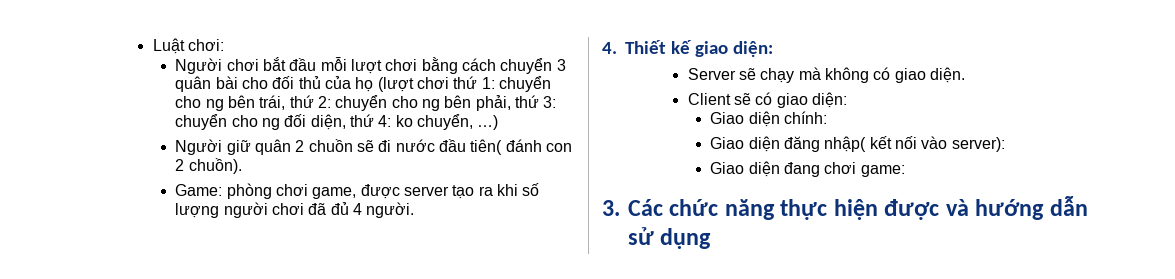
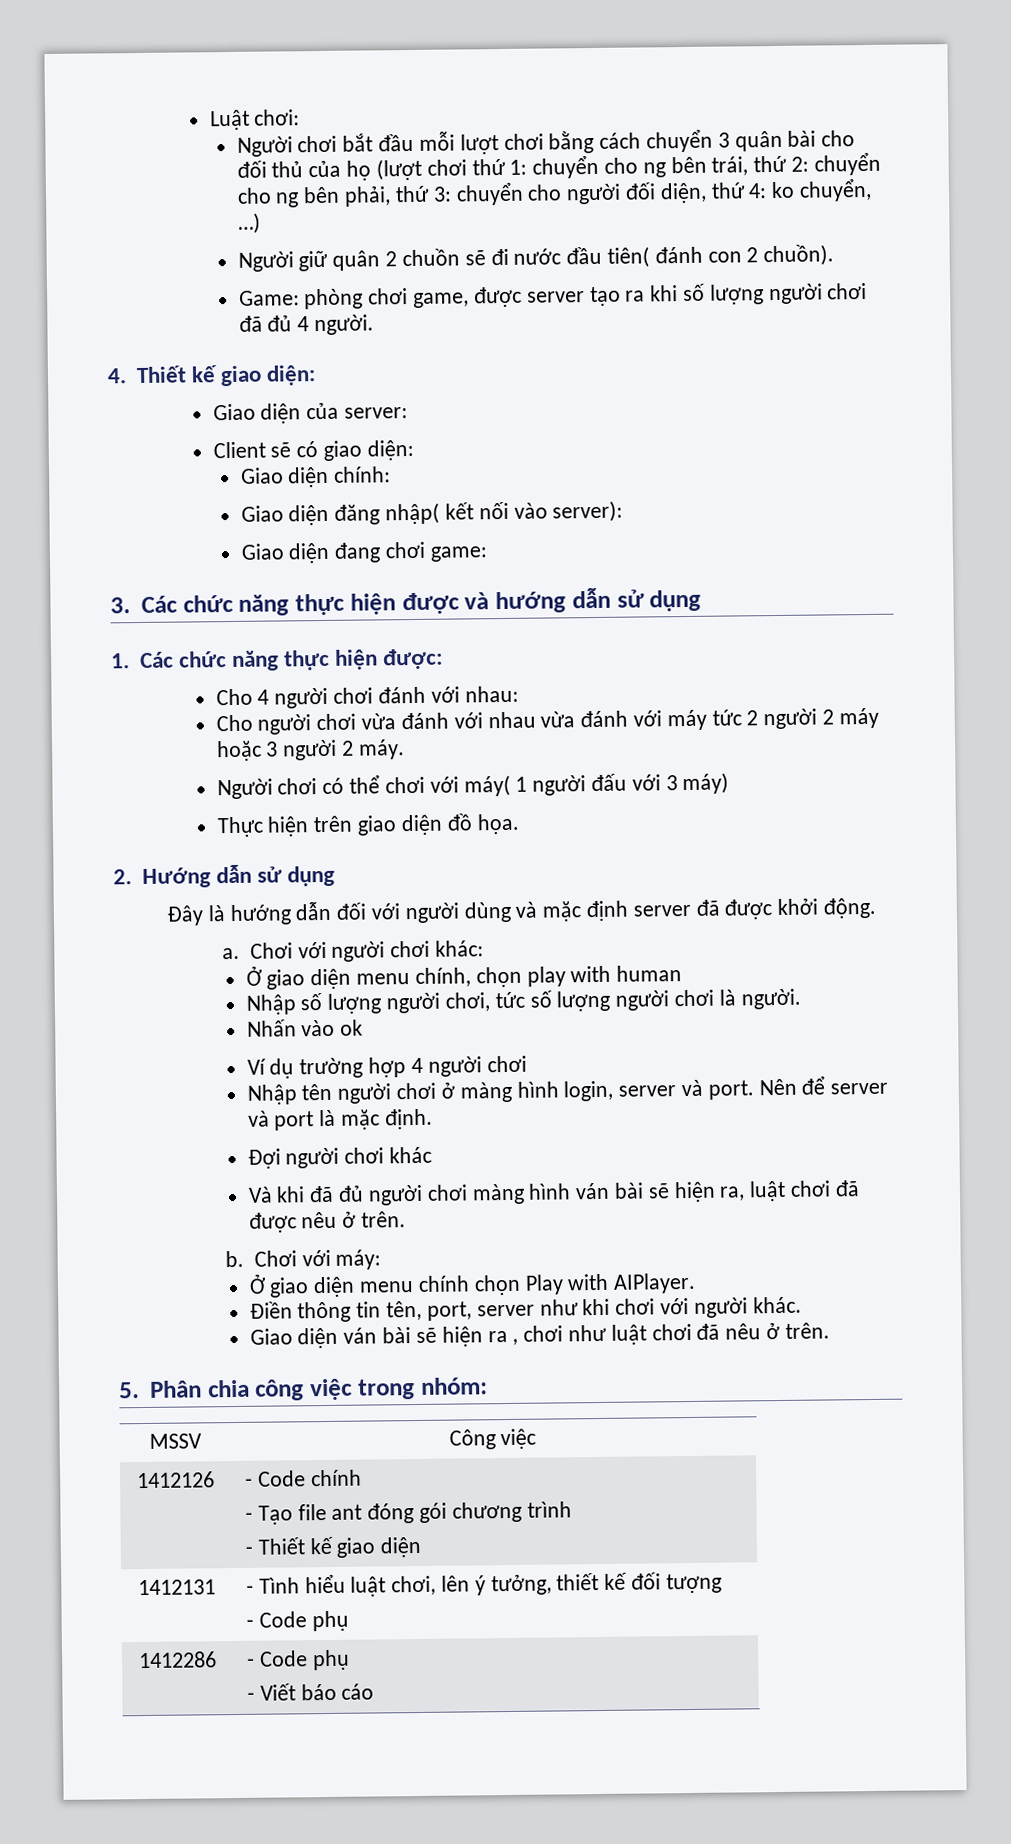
[261,118,280,130] ng -> [566,183,622,205] người
[687,67,965,83] Server sẽ chạy mà không có giao diện. -> [212,402,409,424] Giao diện của server:
(712, 238) none -> [111,648,444,672] [215,685,519,709] [215,707,879,735] [215,739,405,762] [216,772,730,800] [216,813,520,838] [113,864,335,888] [167,897,877,926] [222,940,484,962] [245,965,683,990] [245,988,801,1015] [246,1019,364,1037] [246,1055,527,1079] [246,1076,889,1105] [247,1108,433,1131] [247,1146,433,1169] [247,1180,860,1206] [248,1211,407,1233] [225,1249,382,1270] [248,1272,697,1298] [249,1296,802,1323] [249,1322,830,1349] [119,1377,488,1401] [148,1433,202,1449] [448,1428,537,1450] [136,1471,215,1489] [244,1469,362,1487] [244,1501,572,1525] [244,1536,422,1558] [137,1579,216,1596] [245,1572,722,1597] [245,1610,349,1632] [138,1651,217,1669] [246,1649,350,1671] [246,1683,375,1701] // 1. Các chức năng thực hiện được: // Cho 4 người chơi đánh với nhau: // Cho người chơi vừa đánh với nhau vừa đánh với máy tức 2 người 2 máy hoặc 3 người 2 máy. // Người chơi có thể chơi với máy( 1 người đấu với 3 máy) // Thực hiện trên giao diện đồ họa. // 2. Hướng dẫn sử dụng // Đây là hướng dẫn đối với người dùng và mặc định server đã được khởi động. // a. Chơi với người chơi khác: // Ở giao diện menu chính, chọn play with human // Nhập số lượng người chơi, tức số lượng người chơi là người. // Nhấn vào ok // Ví dụ trường hợp 4 người chơi // Nhập tên người chơi ở màng hình login, server và port. Nên để server và port là mặc định. // Đợi người chơi khác // Và khi đã đủ người chơi màng hình ván bài sẽ hiện ra, luật chơi đã được nêu ở trên. // b. Chơi với máy: // Ở giao diện menu chính chọn Play with AIPlayer. // Điền thông tin tên, port, server như khi chơi với người khác. // Giao diện ván bài sẽ hiện ra , chơi như luật chơi đã nêu ở trên. // 5. Phân chia công việc trong nhóm: // MSSV | Công việc // 1412126 | - Code chính // - Tạo file ant đóng gói chương trình // - Thiết kế giao diện // 1412131 | - Tình hiểu luật chơi, lên ý tưởng, thiết kế đối tượng // - Code phụ // 1412286 | - Code phụ // - Viết báo cáo

